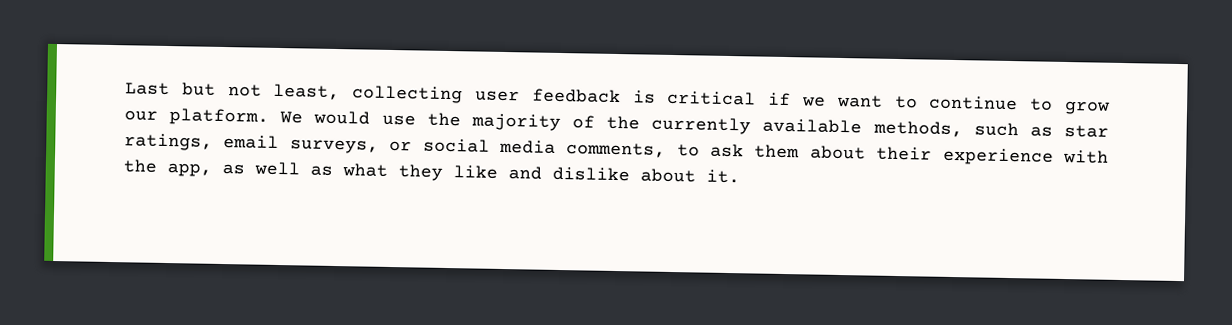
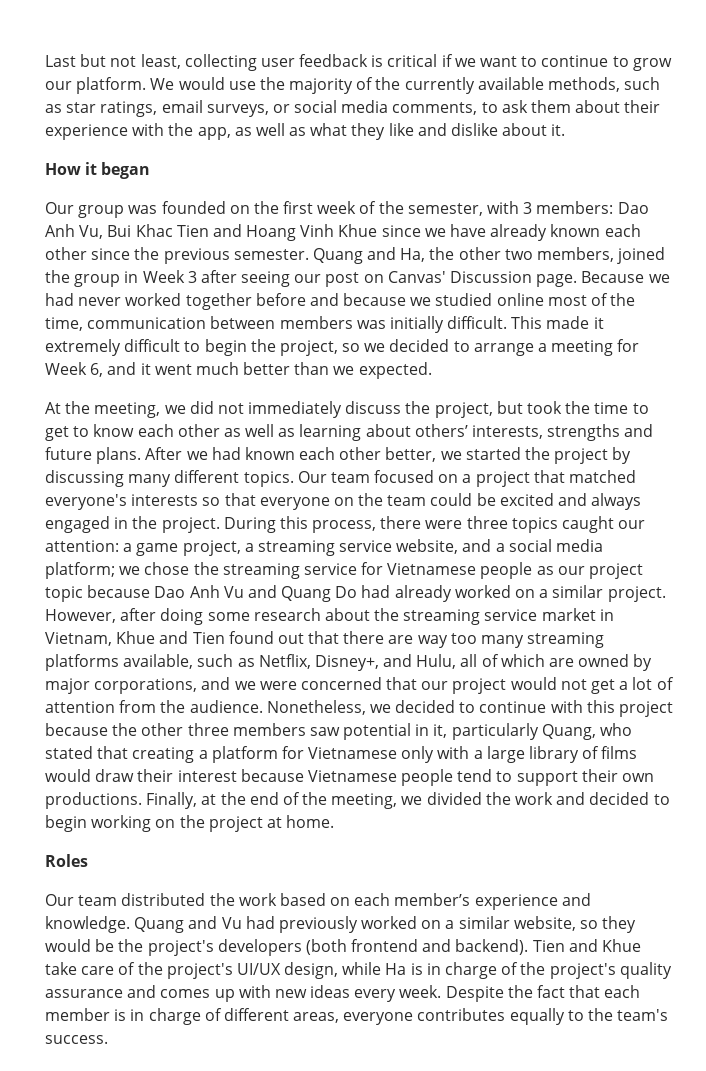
(740, 176) none -> [45,162,151,179] [45,201,649,218] [45,224,641,241] [45,247,666,264] [45,270,670,287] [45,293,636,310] [45,316,604,333] [45,339,640,356] [45,362,432,379] [45,401,649,418] [45,424,654,441] [45,447,632,464] [45,470,637,487] [45,493,642,510] [45,516,646,533] [45,539,604,556] [45,562,644,579] [45,585,666,602] [45,608,614,625] [45,631,605,648] [45,654,653,671] [45,677,674,694] [45,700,674,717] [45,723,633,740] [45,746,638,763] [45,769,655,786] [45,792,670,809] [45,815,335,832] [45,854,88,867] [45,893,591,910] [45,916,637,933] [45,939,642,956] [45,962,672,979] [45,985,641,1002] [45,1008,669,1025] [45,1035,108,1044] // How it began // Our group was founded on the first week of the semester, with 3 members: Dao Anh Vu, Bui Khac Tien and Hoang Vinh Khue since we have already known each other since the previous semester. Quang and Ha, the other two members, joined the group in Week 3 after seeing our post on Canvas' Discussion page. Because we had never worked together before and because we studied online most of the time, communication between members was initially difficult. This made it extremely difficult to begin the project, so we decided to arrange a meeting for Week 6, and it went much better than we expected. // At the meeting, we did not immediately discuss the project, but took the time to get to know each other as well as learning about others’ interests, strengths and future plans. After we had known each other better, we started the project by discussing many different topics. Our team focused on a project that matched everyone's interests so that everyone on the team could be excited and always engaged in the project. During this process, there were three topics caught our attention: a game project, a streaming service website, and a social media platform; we chose the streaming service for Vietnamese people as our project topic because Dao Anh Vu and Quang Do had already worked on a similar project. However, after doing some research about the streaming service market in Vietnam, Khue and Tien found out that there are way too many streaming platforms available, such as Netflix, Disney+, and Hulu, all of which are owned by major corporations, and we were concerned that our project would not get a lot of attention from the audience. Nonetheless, we decided to continue with this project because the other three members saw potential in it, particularly Quang, who stated that creating a platform for Vietnamese only with a large library of films would draw their interest because Vietnamese people tend to support their own productions. Finally, at the end of the meeting, we divided the work and decided to begin working on the project at home. // Roles // Our team distributed the work based on each member’s experience and knowledge. Quang and Vu had previously worked on a similar website, so they would be the project's developers (both frontend and backend). Tien and Khue take care of the project's UI/UX design, while Ha is in charge of the project's quality assurance and comes up with new ideas every week. Despite the fact that each member is in charge of different areas, everyone contributes equally to the team's success.

